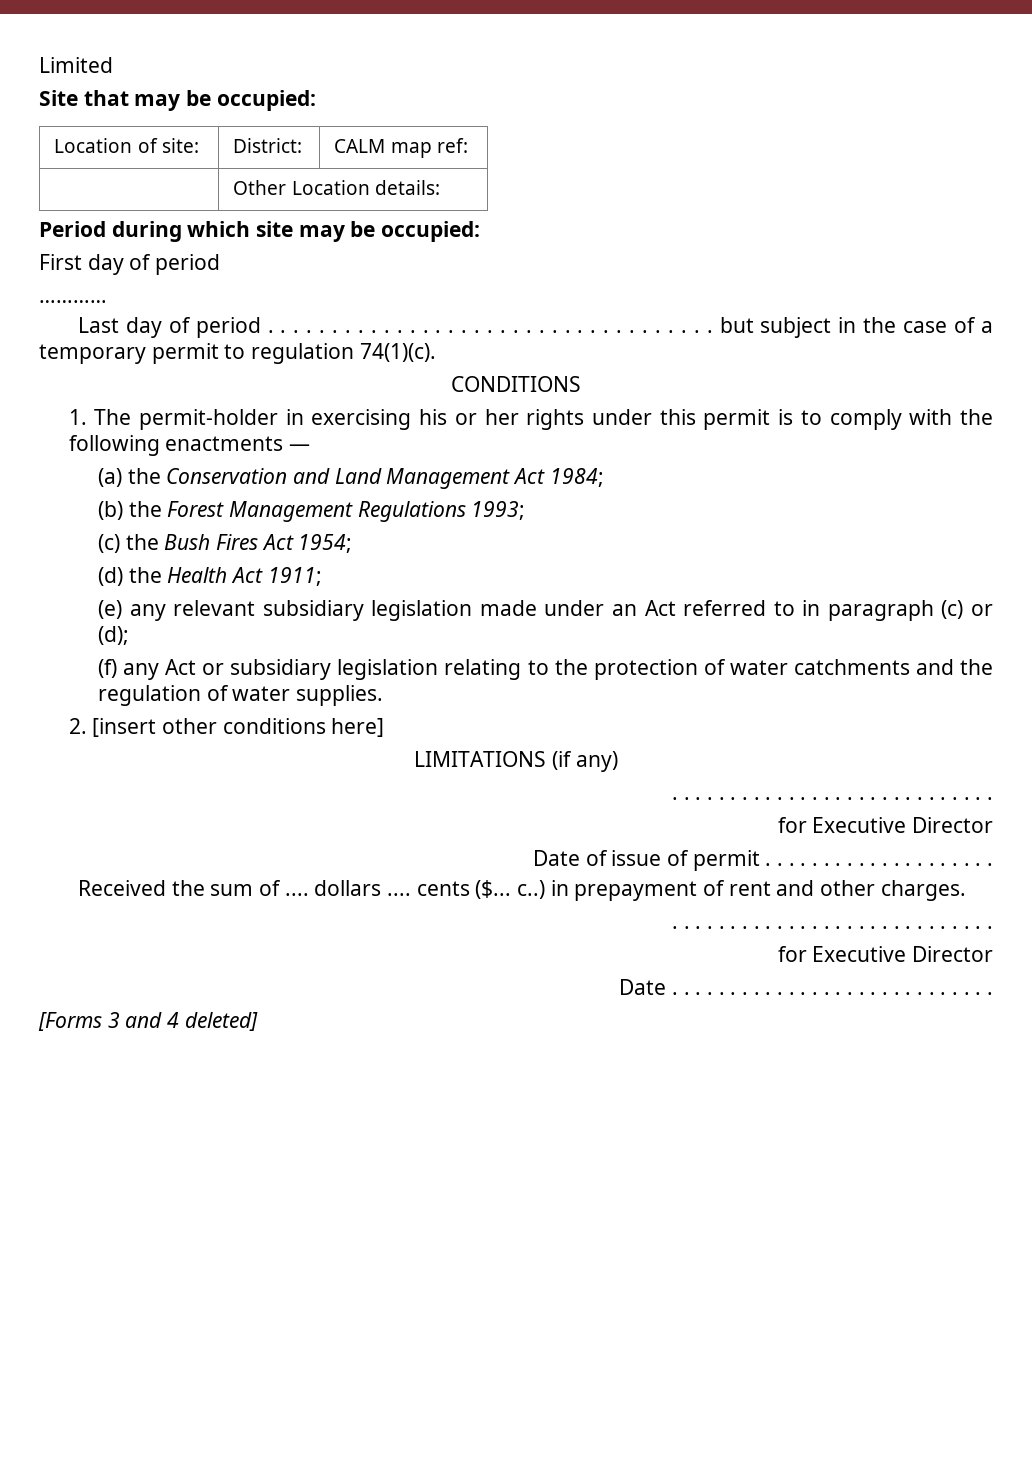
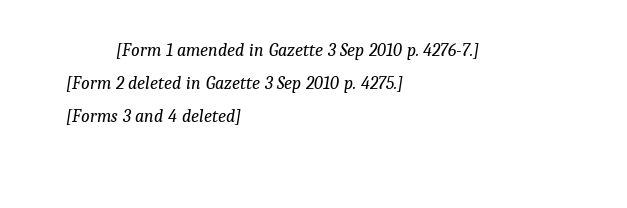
[39,57,113,73] [39,90,316,111] [54,138,199,153] [233,138,303,153] [334,138,468,158] [233,180,440,195] [39,221,481,242] [39,254,221,275] [39,300,107,303] [77,317,993,338] [39,343,436,364] [451,376,581,392] [68,409,993,430] [68,435,310,456] [98,468,604,489] [98,501,526,522] [98,534,353,553] [98,567,322,586] [98,600,994,621] [98,626,130,645] [98,659,994,680] [98,685,384,706] [68,718,385,737] [414,751,618,772] [671,797,993,800] [777,817,993,833] [532,850,993,871] [77,880,966,901] [671,926,993,929] [777,946,993,962] [619,979,993,995] Limited // Site that may be occupied: // Location of site: | District: | CALM map ref: // | Other Location details: // Period during which site may be occupied: // First day of period // ………… // Last day of period . . . . . . . . . . . . . . . . . . . . . . . . . . . . . . . . . . . but subject in the case of a temporary permit to regulation 74(1)(c). // CONDITIONS // 1. The permit-holder in exercising his or her rights under this permit is to comply with the following enactments — // (a) the Conservation and Land Management Act 1984; // (b) the Forest Management Regulations 1993; // (c) the Bush Fires Act 1954; // (d) the Health Act 1911; // (e) any relevant subsidiary legislation made under an Act referred to in paragraph (c) or (d); // (f) any Act or subsidiary legislation relating to the protection of water catchments and the regulation of water supplies. // 2. [insert other conditions here] // LIMITATIONS (if any) // . . . . . . . . . . . . . . . . . . . . . . . . . . . . // for Executive Director // Date of issue of permit . . . . . . . . . . . . . . . . . . . . // Received the sum of .... dollars .... cents ($... c..) in prepayment of rent and other charges. // . . . . . . . . . . . . . . . . . . . . . . . . . . . . // for Executive Director // Date . . . . . . . . . . . . . . . . . . . . . . . . . . . . -> [115,43,480,60] [66,76,403,93] [Form 1 amended in Gazette 3 Sep 2010 p. 4276-7.] // [Form 2 deleted in Gazette 3 Sep 2010 p. 4275.]

